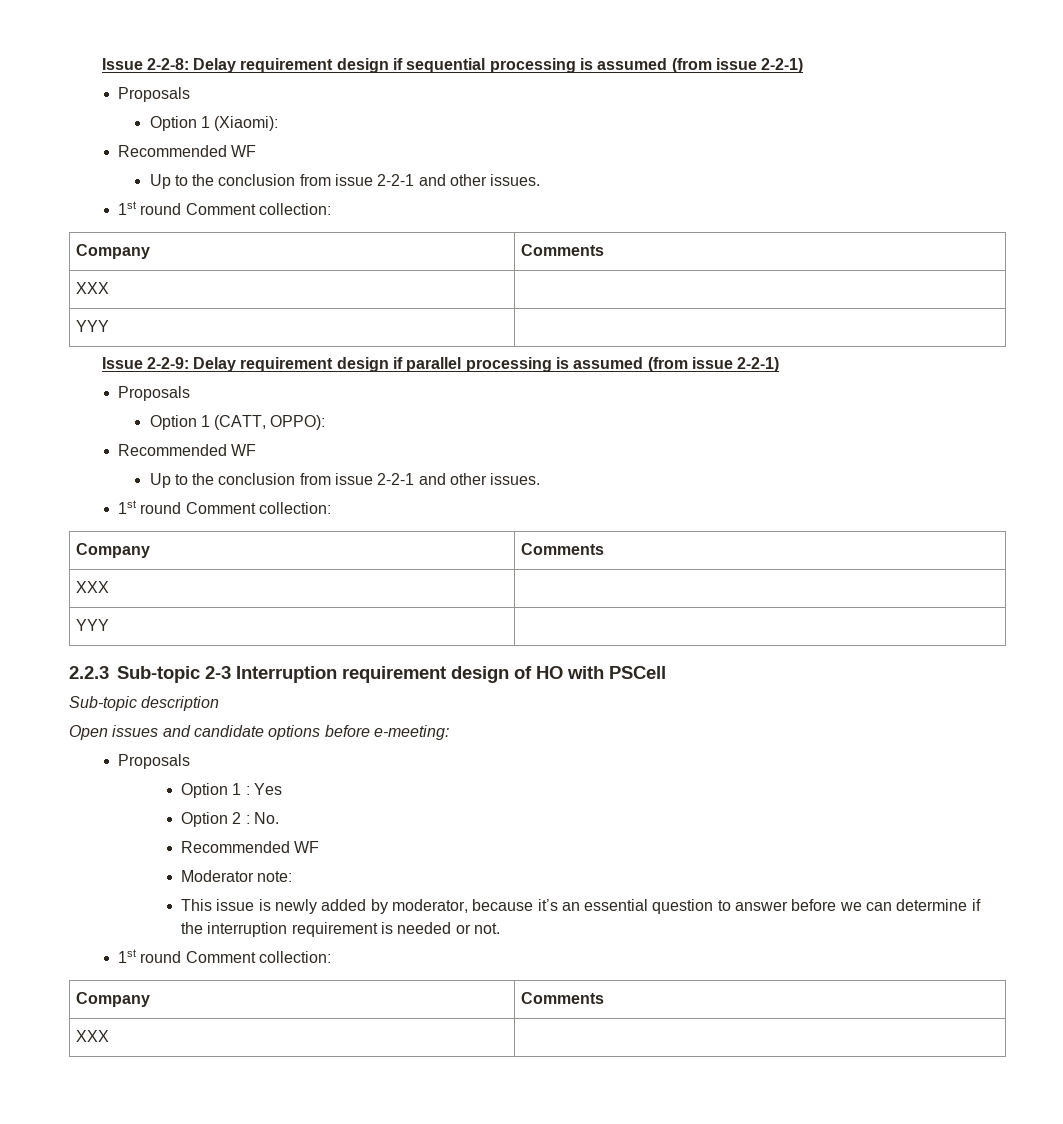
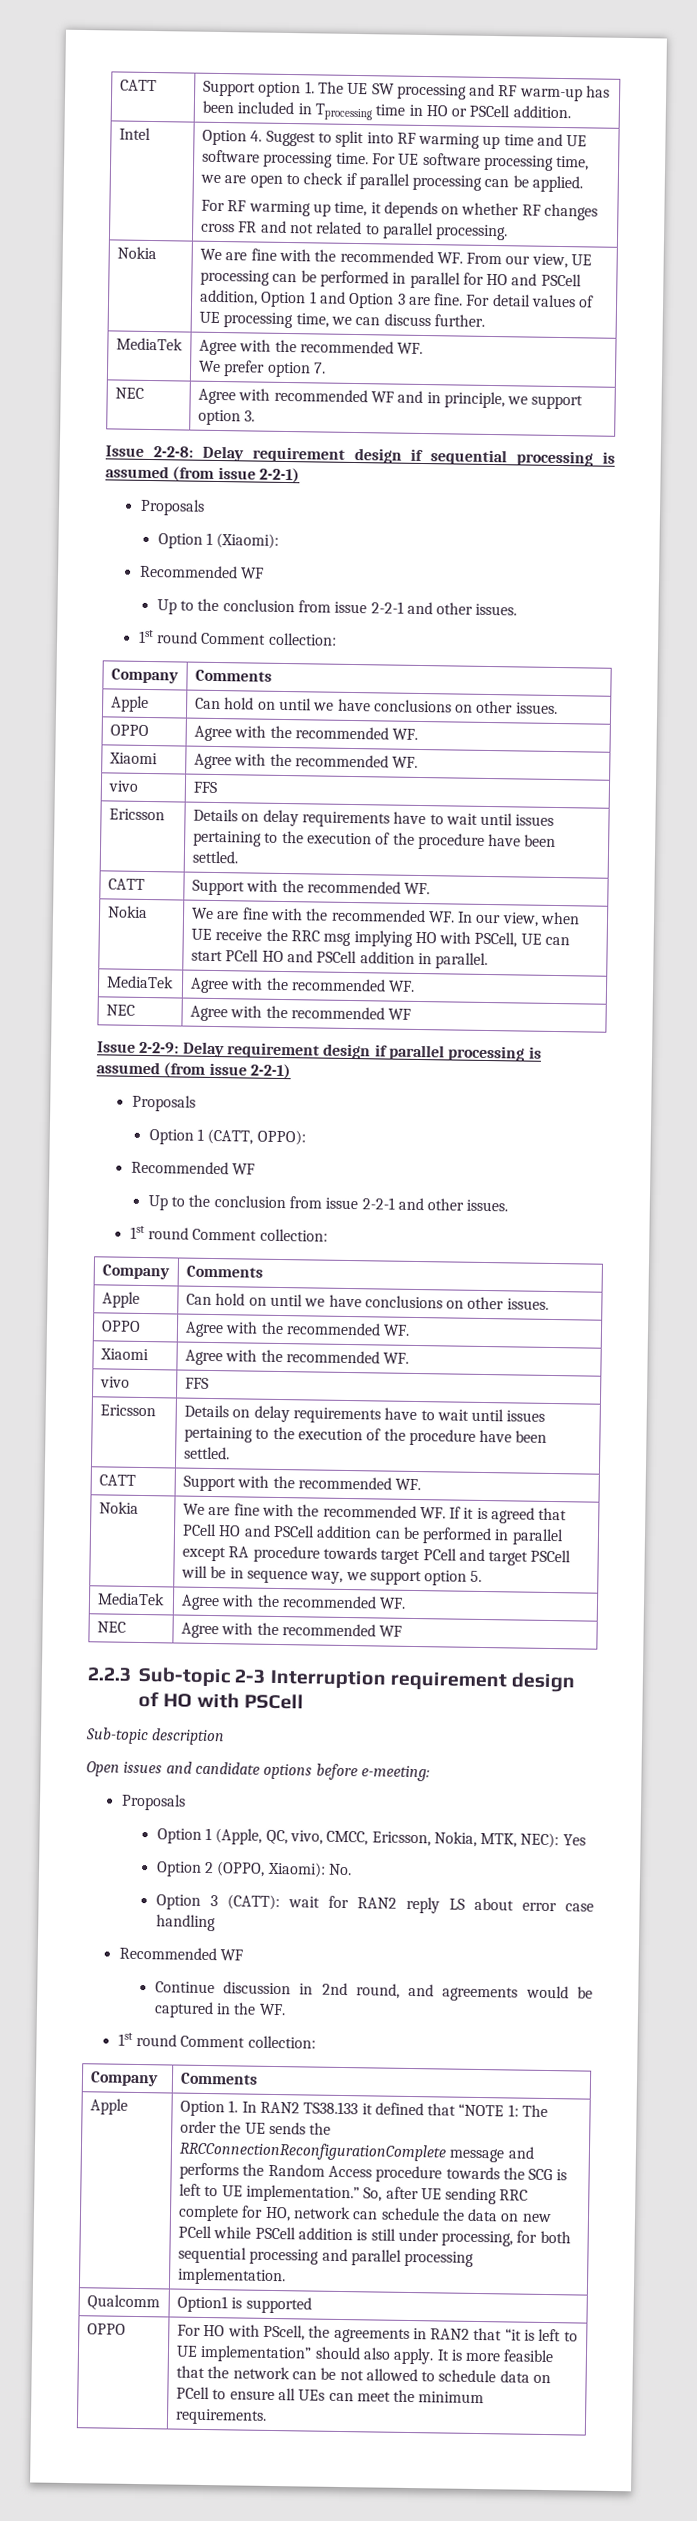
(101, 64) none -> [119,79,157,92] [202,80,611,102] [201,100,571,121] [118,127,151,140] [201,129,588,150] [201,149,590,171] [199,172,584,193] [200,199,599,221] [200,220,509,241] [116,246,157,260] [199,248,593,269] [199,269,582,289] [198,289,595,309] [198,311,485,329] [115,337,183,351] [198,339,424,356] [198,360,326,378] [114,387,144,399] [197,388,584,410] [197,409,256,426] CATT | Support option 1. The UE SW processing and RF warm-up has been included in Tprocessing time in HO or PSCell addition. // Intel | Option 4. Suggest to split into RF warming up time and UE software processing time. For UE software processing time, we are open to check if parallel processing can be applied. // For RF warming up time, it depends on whether RF changes cross FR and not related to parallel processing. // Nokia | We are fine with the recommended WF. From our view, UE processing can be performed in parallel for HO and PSCell addition, Option 1 and Option 3 are fine. For detail values of UE processing time, we can discuss further. // MediaTek | Agree with the recommended WF. // We prefer option 7. // NEC | Agree with recommended WF and in principle, we support option 3. //
[76,282,110,294] [76,320,110,332] XXX | // YYY | -> [110,695,149,713] [194,697,558,714] [109,724,149,737] [193,725,419,742] [108,752,158,765] [193,753,419,770] [107,780,139,792] [192,781,218,794] [108,808,165,821] [192,808,555,828] [192,830,557,850] [191,850,238,864] [107,878,145,890] [191,879,431,896] [107,905,148,919] [190,907,581,927] [190,928,571,948] [190,949,489,970] [105,975,174,989] [189,977,416,994] [105,1004,135,1016] [189,1005,412,1022] Apple | Can hold on until we have conclusions on other issues. // OPPO | Agree with the recommended WF. // Xiaomi | Agree with the recommended WF. // vivo | FFS // Ericsson | Details on delay requirements have to wait until issues pertaining to the execution of the procedure have been settled. // CATT | Support with the recommended WF. // Nokia | We are fine with the recommended WF. In our view, when UE receive the RRC msg implying HO with PSCell, UE can start PCell HO and PSCell addition in parallel. // MediaTek | Agree with the recommended WF. // NEC | Agree with the recommended WF
[76,581,110,593] [76,619,110,631] XXX | // YYY | -> [101,1291,140,1308] [185,1293,549,1310] [100,1320,141,1332] [184,1321,411,1338] [99,1348,149,1361] [184,1349,410,1366] [99,1376,130,1388] [184,1377,209,1389] [99,1404,156,1417] [183,1404,546,1424] [183,1426,548,1446] [183,1446,230,1460] [98,1474,136,1486] [182,1475,422,1492] [98,1501,139,1514] [182,1503,568,1524] [181,1523,564,1546] [181,1545,572,1566] [180,1565,483,1586] [96,1592,165,1606] [180,1594,407,1611] [96,1621,126,1633] [180,1622,403,1639] Apple | Can hold on until we have conclusions on other issues. // OPPO | Agree with the recommended WF. // Xiaomi | Agree with the recommended WF. // vivo | FFS // Ericsson | Details on delay requirements have to wait until issues pertaining to the execution of the procedure have been settled. // CATT | Support with the recommended WF. // Nokia | We are fine with the recommended WF. If it is agreed that PCell HO and PSCell addition can be performed in parallel except RA procedure towards target PCell and target PSCell will be in sequence way, we support option 5. // MediaTek | Agree with the recommended WF. // NEC | Agree with the recommended WF
[245,786,250,795] : -> [215,1828,560,1849] (Apple, QC, vivo, CMCC, Ericsson, Nokia, MTK, NEC):
[245,815,250,824] : -> [216,1861,326,1878] (OPPO, Xiaomi):
[180,841,320,853] [180,870,293,882] [180,899,981,914] [180,922,500,937] [118,949,332,963] [76,992,151,1007] [521,992,605,1004] [76,1030,110,1042] Recommended WF // Moderator note: // This issue is newly added by moderator, because it’s an essential question to answer before we can determine if the interruption requirement is needed or not. // 1st round Comment collection: // Company | Comments // XXX | -> [155,1894,595,1914] [155,1914,216,1932] [118,1946,243,1961] [154,1981,594,2002] [153,2001,286,2019] [117,2032,316,2049] [89,2071,159,2087] [179,2072,258,2085] [89,2098,128,2115] [179,2100,549,2118] [179,2120,332,2135] [178,2141,535,2163] [178,2162,568,2183] [178,2183,529,2205] [177,2204,552,2223] [177,2225,571,2247] [177,2246,475,2267] [176,2267,286,2286] [86,2294,160,2311] [176,2295,312,2314] [86,2323,126,2335] [176,2324,578,2344] [175,2344,555,2365] [175,2365,552,2384] [175,2386,485,2404] [174,2408,267,2425] Option 3 (CATT): wait for RAN2 reply LS about error case handling // Recommended WF // Continue discussion in 2nd round, and agreements would be captured in the WF. // 1st round Comment collection: // Company | Comments // Apple | Option 1. In RAN2 TS38.133 it defined that “NOTE 1: The order the UE sends the RRCConnectionReconfigurationComplete message and performs the Random Access procedure towards the SCG is left to UE implementation.” So, after UE sending RRC complete for HO, network can schedule the data on new PCell while PSCell addition is still under processing, for both sequential processing and parallel processing implementation. // Qualcomm | Option1 is supported // OPPO | For HO with PScell, the agreements in RAN2 that “it is left to UE implementation” should also apply. It is more feasible that the network can be not allowed to schedule data on PCell to ensure all UEs can meet the minimum requirements.

